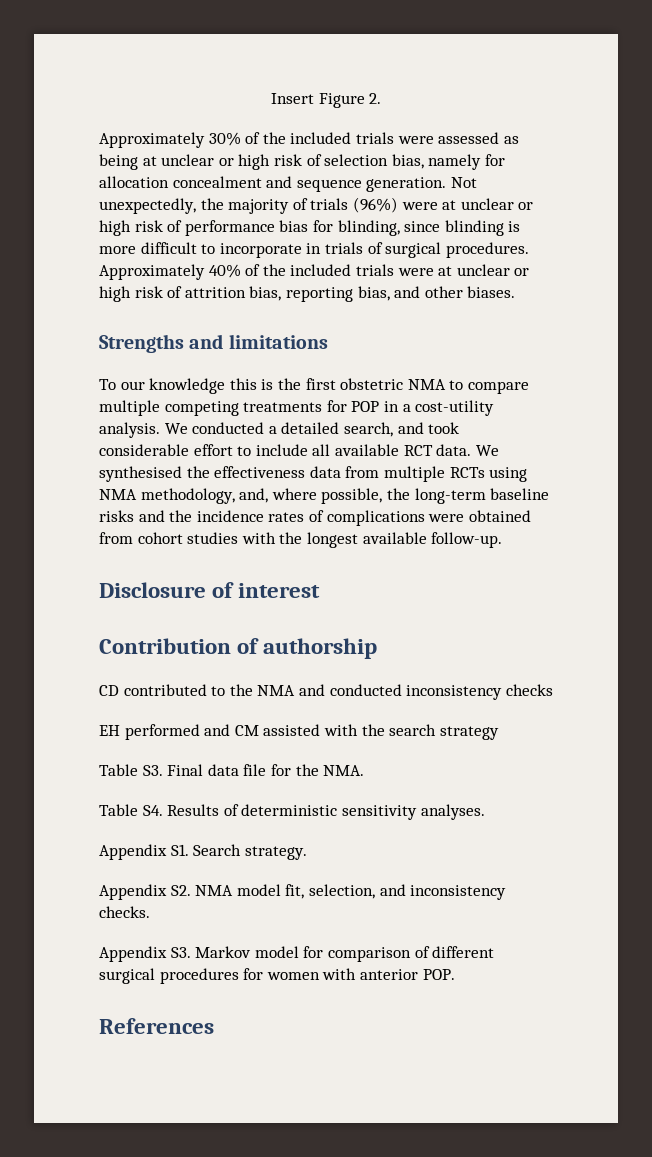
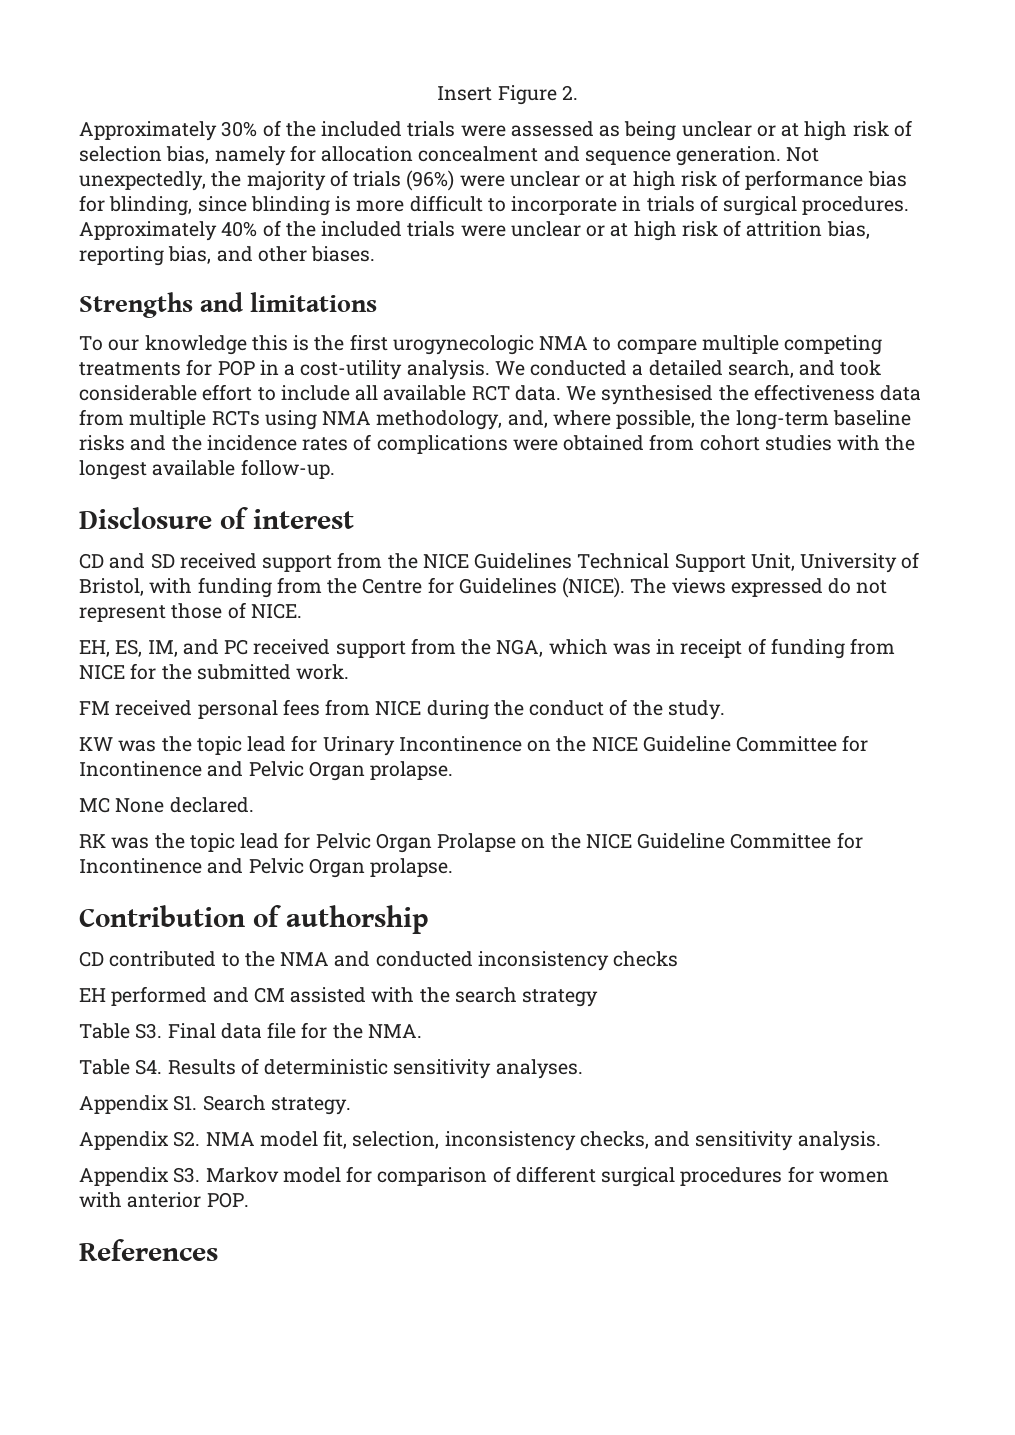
[142,154,234,166] at unclear or -> [681,121,800,137] unclear or at
[442,198,534,210] at unclear or -> [509,171,628,187] unclear or at
[438,264,530,276] at unclear or -> [510,221,629,237] unclear or at
[340,378,404,390] obstetric -> [392,335,534,355] urogynecologic
(321, 590) none -> [79,552,920,573] [79,577,888,598] [79,602,302,622] [79,638,896,659] [79,663,350,680] [79,699,725,720] [79,735,869,756] [79,761,454,781] [79,797,254,813] [79,832,863,853] [79,858,454,878] // CD and SD received support from the NICE Guidelines Technical Support Unit, University of Bristol, with funding from the Centre for Guidelines (NICE). The views expressed do not represent those of NICE. // EH, ES, IM, and PC received support from the NGA, which was in receipt of funding from NICE for the submitted work. // FM received personal fees from NICE during the conduct of the study. // KW was the topic lead for Urinary Incontinence on the NICE Guideline Committee for Incontinence and Pelvic Organ prolapse. // MC None declared. // RK was the topic lead for Pelvic Organ Prolapse on the NICE Guideline Committee for Incontinence and Pelvic Organ prolapse.
[379,884,507,900] [99,906,150,918] and inconsistency checks. -> [444,1131,881,1151] inconsistency checks, and sensitivity analysis.

